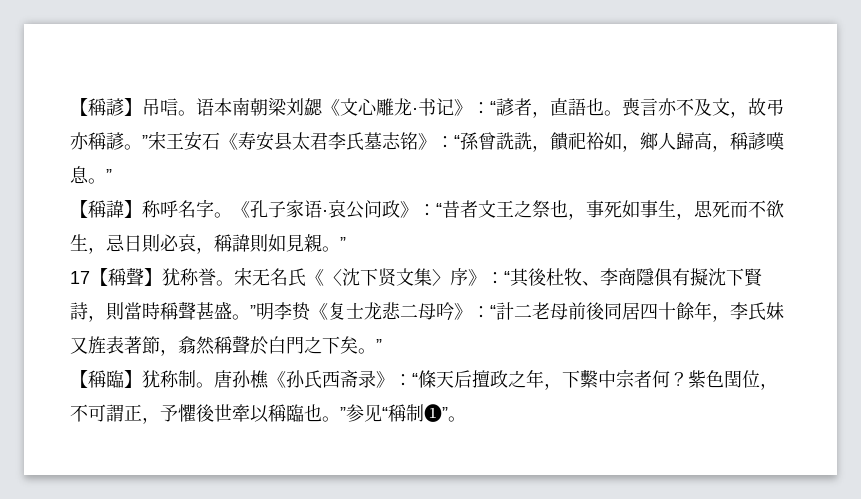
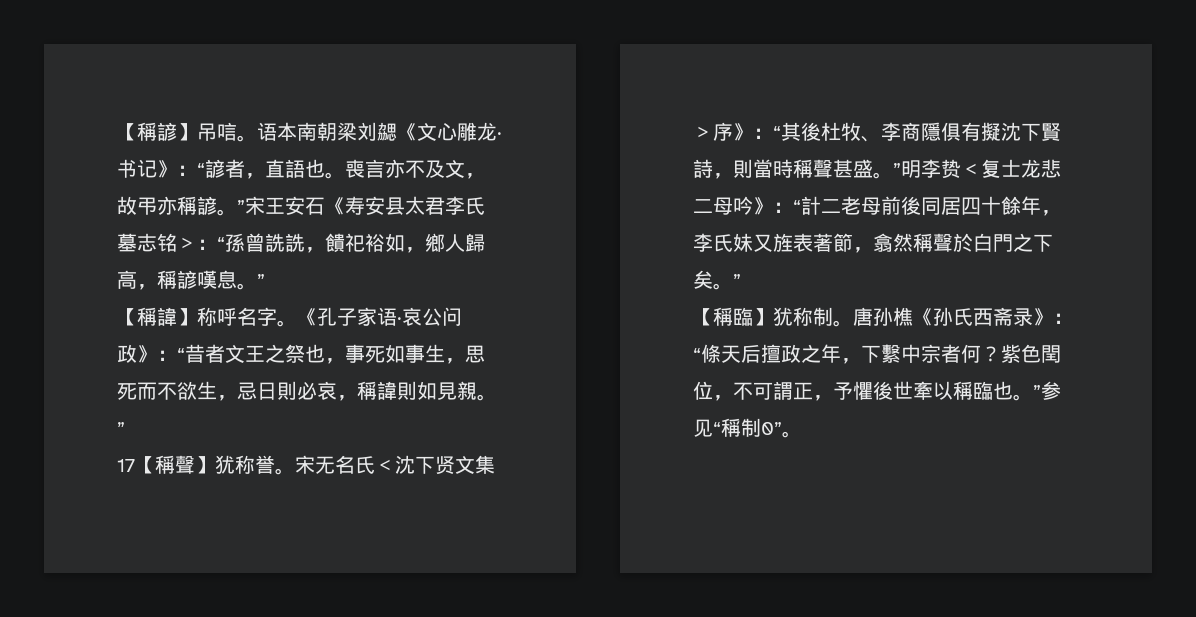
[418,133,436,150] 》 -> [177,237,197,250] ＞
[306,269,342,286] 《〈 -> [375,459,395,472] ＜
[432,269,450,286] 〉 -> [693,126,713,139] ＞
[310,303,328,320] 《 -> [961,163,981,176] ＜
[424,404,448,422] ❶” -> [761,422,782,435] 0”

